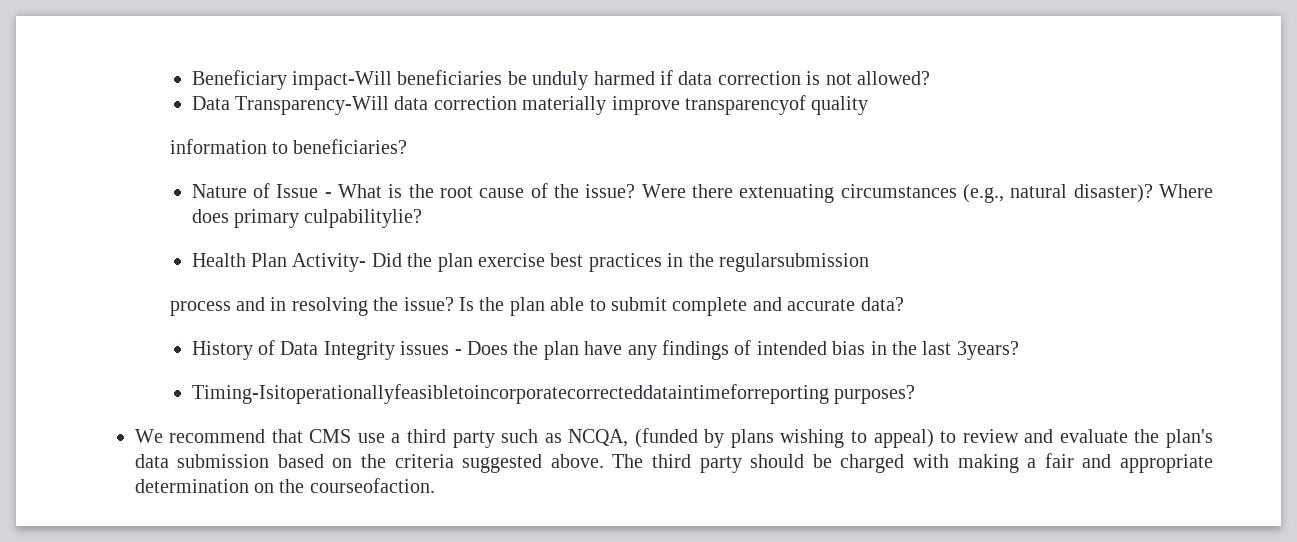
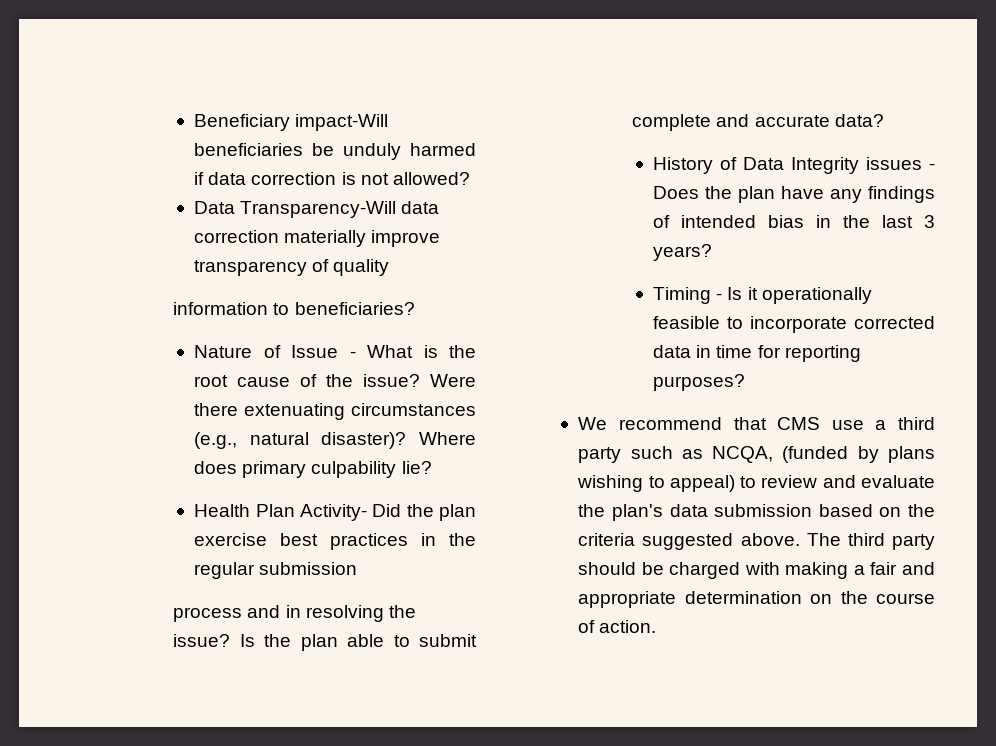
[684,95,806,115] transparencyof -> [194,259,330,276] transparency of
[304,209,423,228] culpabilitylie? -> [311,461,432,478] culpability lie?
[718,253,869,272] regularsubmission -> [194,562,358,579] regular submission
[956,341,1019,360] [191,384,829,404] 3years? // Timing-Isitoperationallyfeasibletoincorporatecorrecteddataintimeforreporting -> [924,215,936,228] [653,244,713,261] [653,287,872,304] [653,316,935,333] [653,345,861,362] 3 years? // Timing - Is it operationally feasible to incorporate corrected data in time for reporting
[309,478,435,493] courseofaction. -> [876,593,935,604] [578,620,657,633] course of action.

